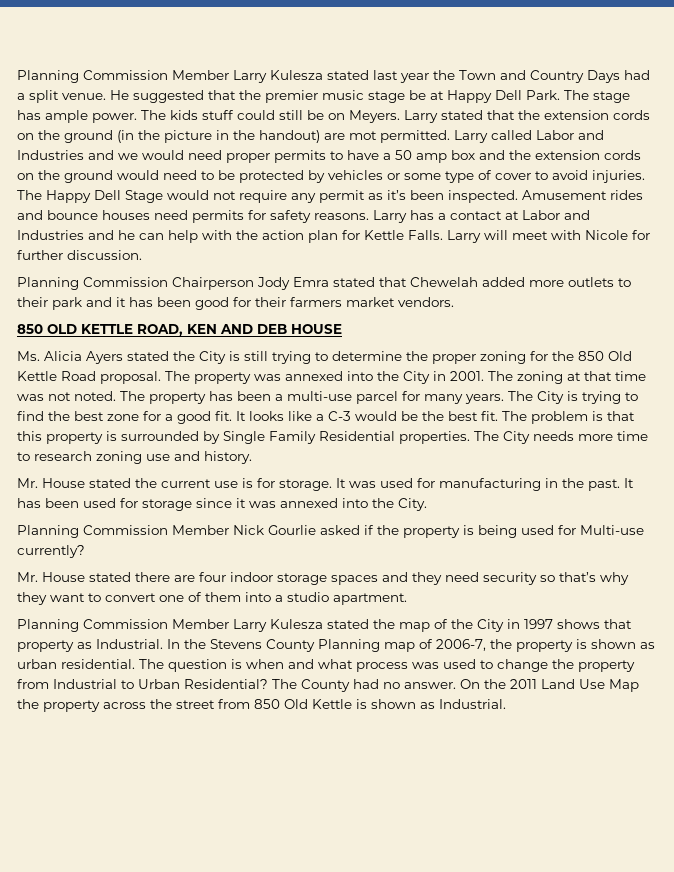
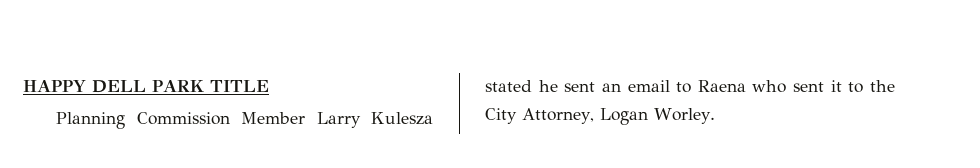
[17,70,650,83] [17,90,630,103] [17,110,650,123] [17,130,604,143] [17,150,641,163] [17,170,645,183] [17,190,643,203] [17,210,590,223] [17,230,650,243] [17,250,142,260] [17,277,631,290] [17,297,454,310] [17,324,342,336] [17,351,632,364] [17,371,646,384] [17,391,638,404] [17,411,635,424] [17,431,648,444] [17,451,252,464] [17,478,634,491] [17,498,427,511] [17,525,644,538] [17,545,85,558] [17,572,629,585] [17,592,407,605] [17,619,632,632] [17,639,655,652] [17,659,635,672] [17,679,639,692] [17,699,506,712] Planning Commission Member Larry Kulesza stated last year the Town and Country Days had a split venue. He suggested that the premier music stage be at Happy Dell Park. The stage has ample power. The kids stuff could still be on Meyers. Larry stated that the extension cords on the ground (in the picture in the handout) are mot permitted. Larry called Labor and Industries and we would need proper permits to have a 50 amp box and the extension cords on the ground would need to be protected by vehicles or some type of cover to avoid injuries. The Happy Dell Stage would not require any permit as it’s been inspected. Amusement rides and bounce houses need permits for safety reasons. Larry has a contact at Labor and Industries and he can help with the action plan for Kettle Falls. Larry will meet with Nicole for further discussion. // Planning Commission Chairperson Jody Emra stated that Chewelah added more outlets to their park and it has been good for their farmers market vendors. // 850 OLD KETTLE ROAD, KEN AND DEB HOUSE // Ms. Alicia Ayers stated the City is still trying to determine the proper zoning for the 850 Old Kettle Road proposal. The property was annexed into the City in 2001. The zoning at that time was not noted. The property has been a multi-use parcel for many years. The City is trying to find the best zone for a good fit. It looks like a C-3 would be the best fit. The problem is that this property is surrounded by Single Family Residential properties. The City needs more time to research zoning use and history. // Mr. House stated the current use is for storage. It was used for manufacturing in the past. It has been used for storage since it was annexed into the City. // Planning Commission Member Nick Gourlie asked if the property is being used for Multi-use currently? // Mr. House stated there are four indoor storage spaces and they need security so that’s why they want to convert one of them into a studio apartment. // Planning Commission Member Larry Kulesza stated the map of the City in 1997 shows that property as Industrial. In the Stevens County Planning map of 2006-7, the property is shown as urban residential. The question is when and what process was used to change the property from Industrial to Urban Residential? The County had no answer. On the 2011 Land Use Map the property across the street from 850 Old Kettle is shown as Industrial. -> [23,80,269,93] [56,112,433,129] [485,80,895,93] [485,108,715,125] HAPPY DELL PARK TITLE // Planning Commission Member Larry Kulesza stated he sent an email to Raena who sent it to the City Attorney, Logan Worley.

